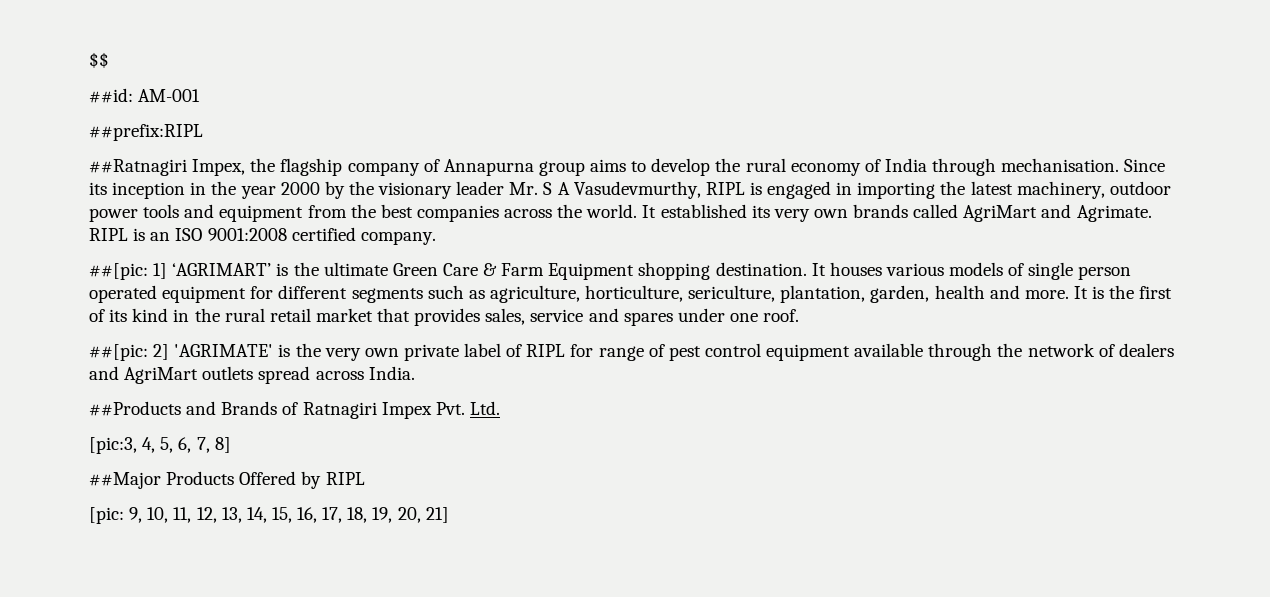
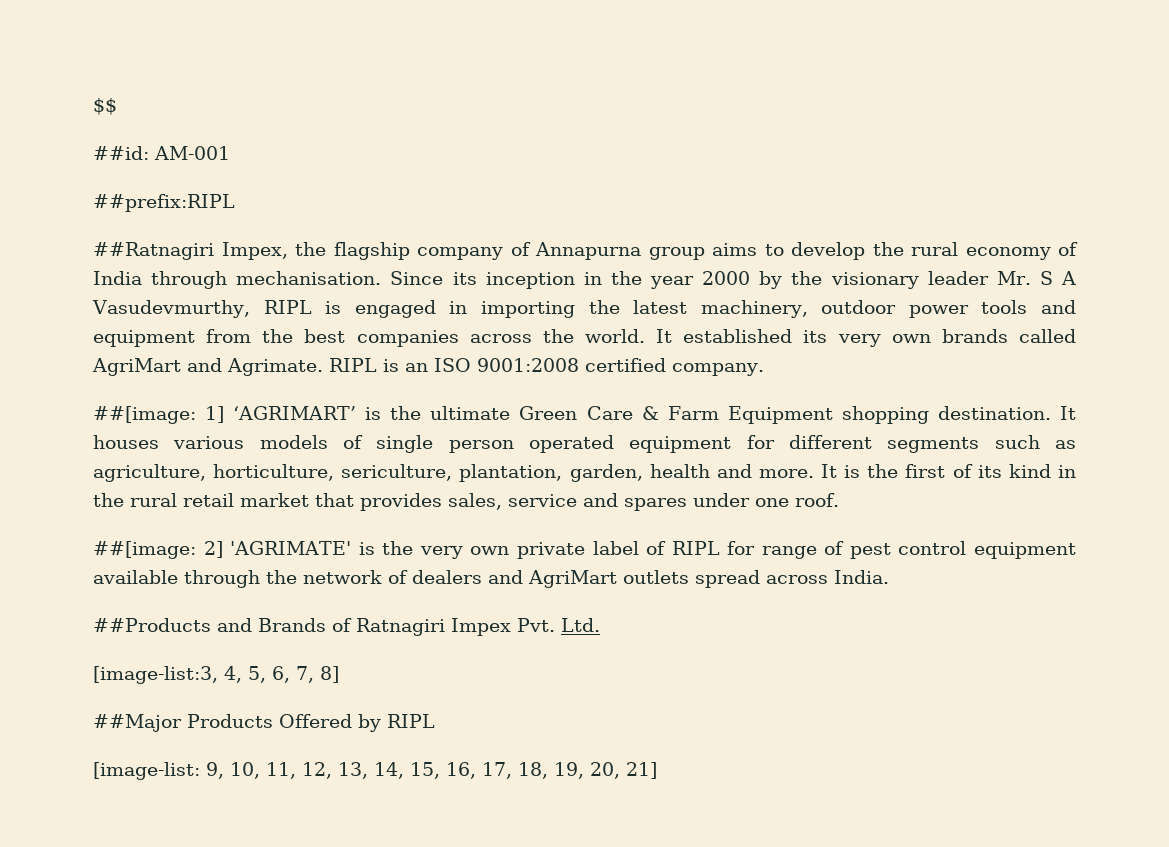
[89,263,148,280] ##[pic: -> [93,406,196,424] ##[image:
[89,344,148,361] ##[pic: -> [93,541,196,559] ##[image:
[89,437,137,454] [pic:3, -> [93,666,218,684] [image-list:3,
[89,507,124,524] [pic: -> [93,762,200,780] [image-list:

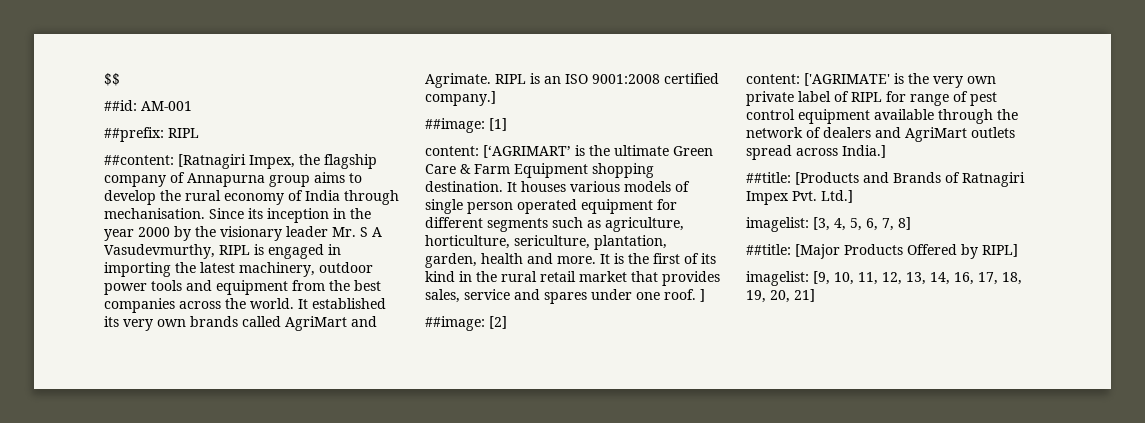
[93,194,235,212] [93,242,214,260] ##prefix:RIPL // ##Ratnagiri -> [104,127,199,142] [104,154,246,169] ##prefix: RIPL // ##content: [Ratnagiri
[672,363,764,376] [93,406,357,424] company. // ##[image: 1] ‘AGRIMART’ -> [425,91,496,106] [425,118,507,133] [425,145,571,158] company.] // ##image: [1] // content: [‘AGRIMART’
[93,541,352,559] // ##[image: 2] 'AGRIMATE' -> [700,289,705,302] [425,316,507,331] [746,73,890,86] ] // ##image: [2] // content: ['AGRIMATE'
[834,570,889,584] [93,618,211,632] India. // ##Products -> [842,145,886,158] [746,172,859,185] India.] // ##title: [Products
[561,618,600,632] [93,666,218,684] Ltd. // [image-list:3, -> [821,190,853,203] [746,217,830,232] Ltd.] // imagelist: [3,
[93,714,182,732] ##Major -> [746,244,840,259] ##title: [Major
[387,714,435,728] [93,762,224,780] RIPL // [image-list: 9, -> [982,244,1018,257] [746,271,830,286] RIPL] // imagelist: [9,
[410,762,440,779] 15, -> (950, 278) none

